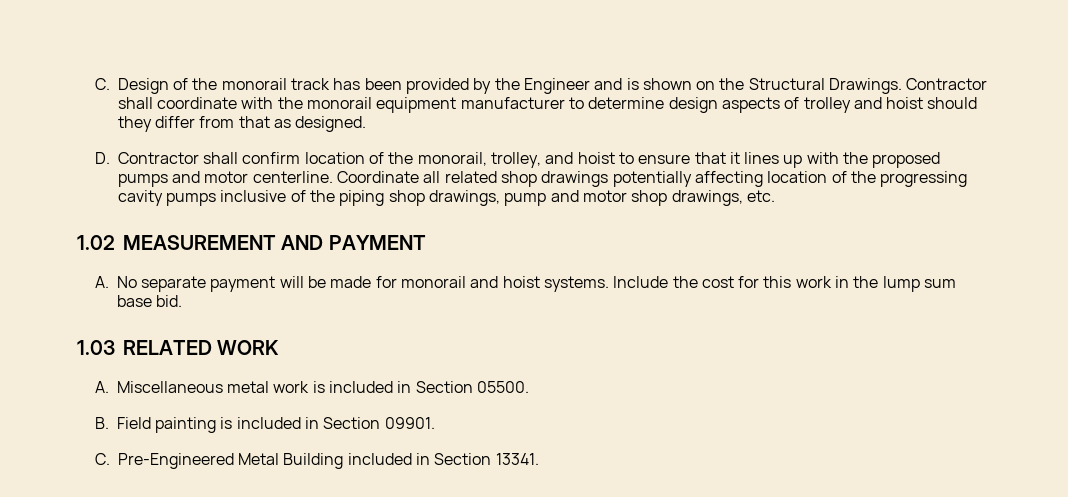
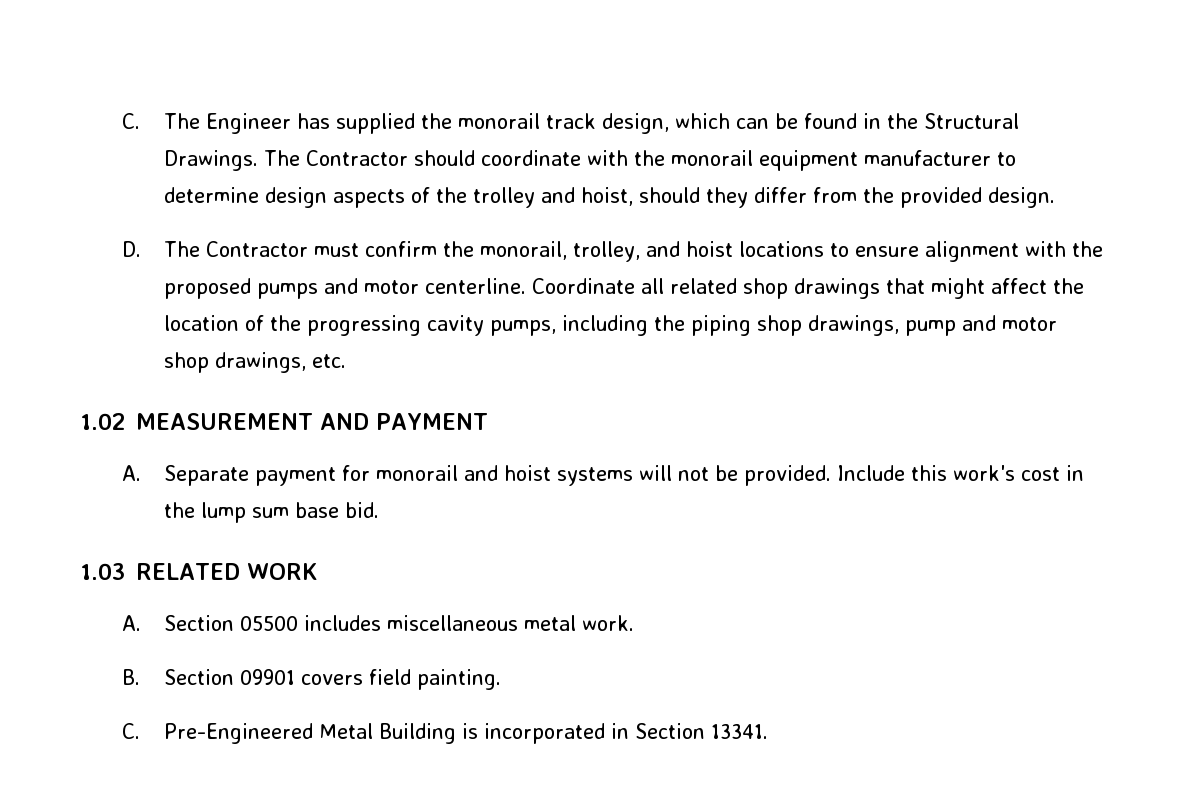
[94,78,988,94] [117,97,153,109] C. Design of the monorail track has been provided by the Engineer and is shown on the Structural Drawings. Contractor shall -> [122,113,1020,134] [164,150,476,171] C. The Engineer has supplied the monorail track design, which can be found in the Structural Drawings. The Contractor should
(800, 103) none -> [436,187,468,203] the
[886,97,924,109] hoist -> [581,187,634,206] hoist,
[238,116,367,132] [94,152,384,164] that as designed. // D. Contractor shall confirm location of -> [863,187,1056,208] [122,241,438,257] the provided design. // D. The Contractor must confirm
(615, 158) none -> [739,241,825,257] locations
[694,152,803,168] that it lines up -> [925,241,1020,262] alignment
[612,171,763,187] potentially affecting -> [886,278,1085,299] that might affect the
[165,190,306,206] pumps inclusive of -> [490,315,649,336] pumps, including
[116,276,832,292] No separate payment will be made for monorail and hoist systems. Include the cost for this work -> [164,465,1061,486] Separate payment for monorail and hoist systems will not be provided. Include this work's cost
[116,381,529,393] [94,417,435,433] Miscellaneous metal work is included in Section 05500. // B. Field painting is included in Section 09901. -> [164,615,635,631] [122,669,502,690] Section 05500 includes miscellaneous metal work. // B. Section 09901 covers field painting.
[347,453,412,465] included -> [462,723,606,744] is incorporated

